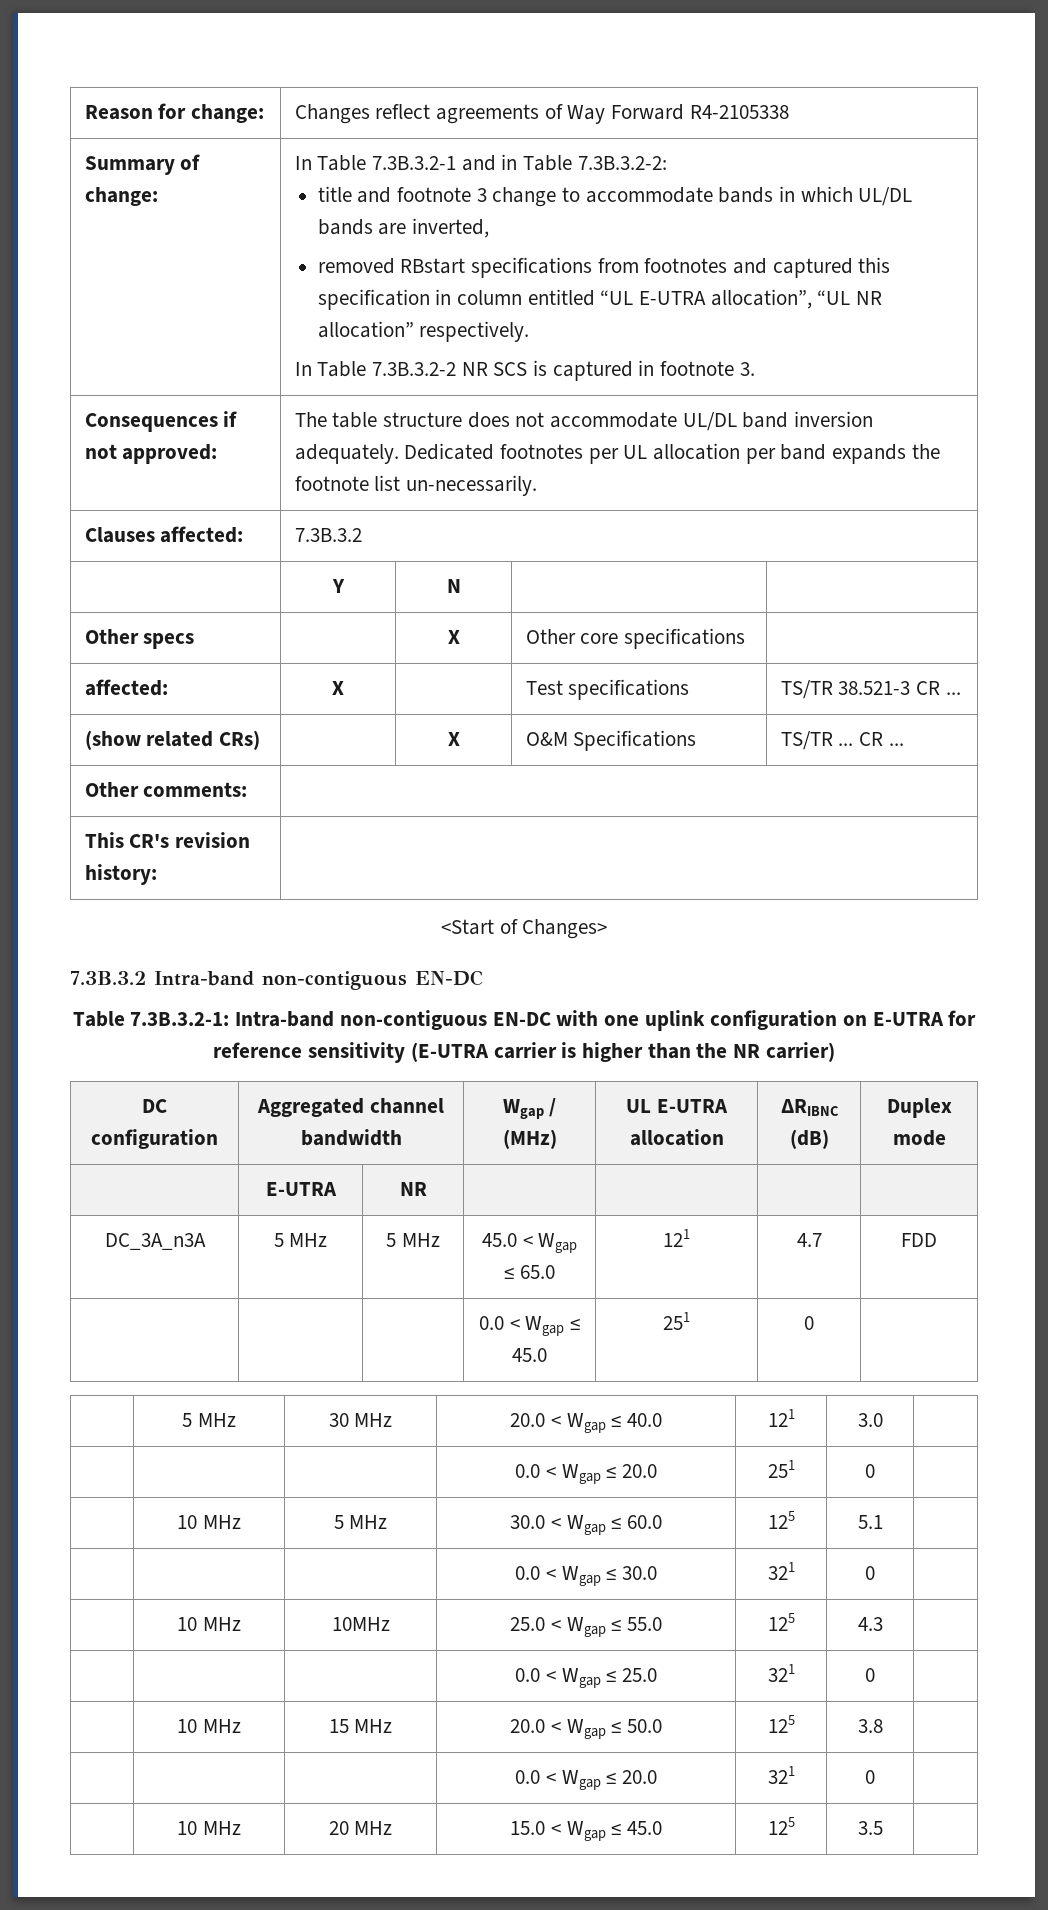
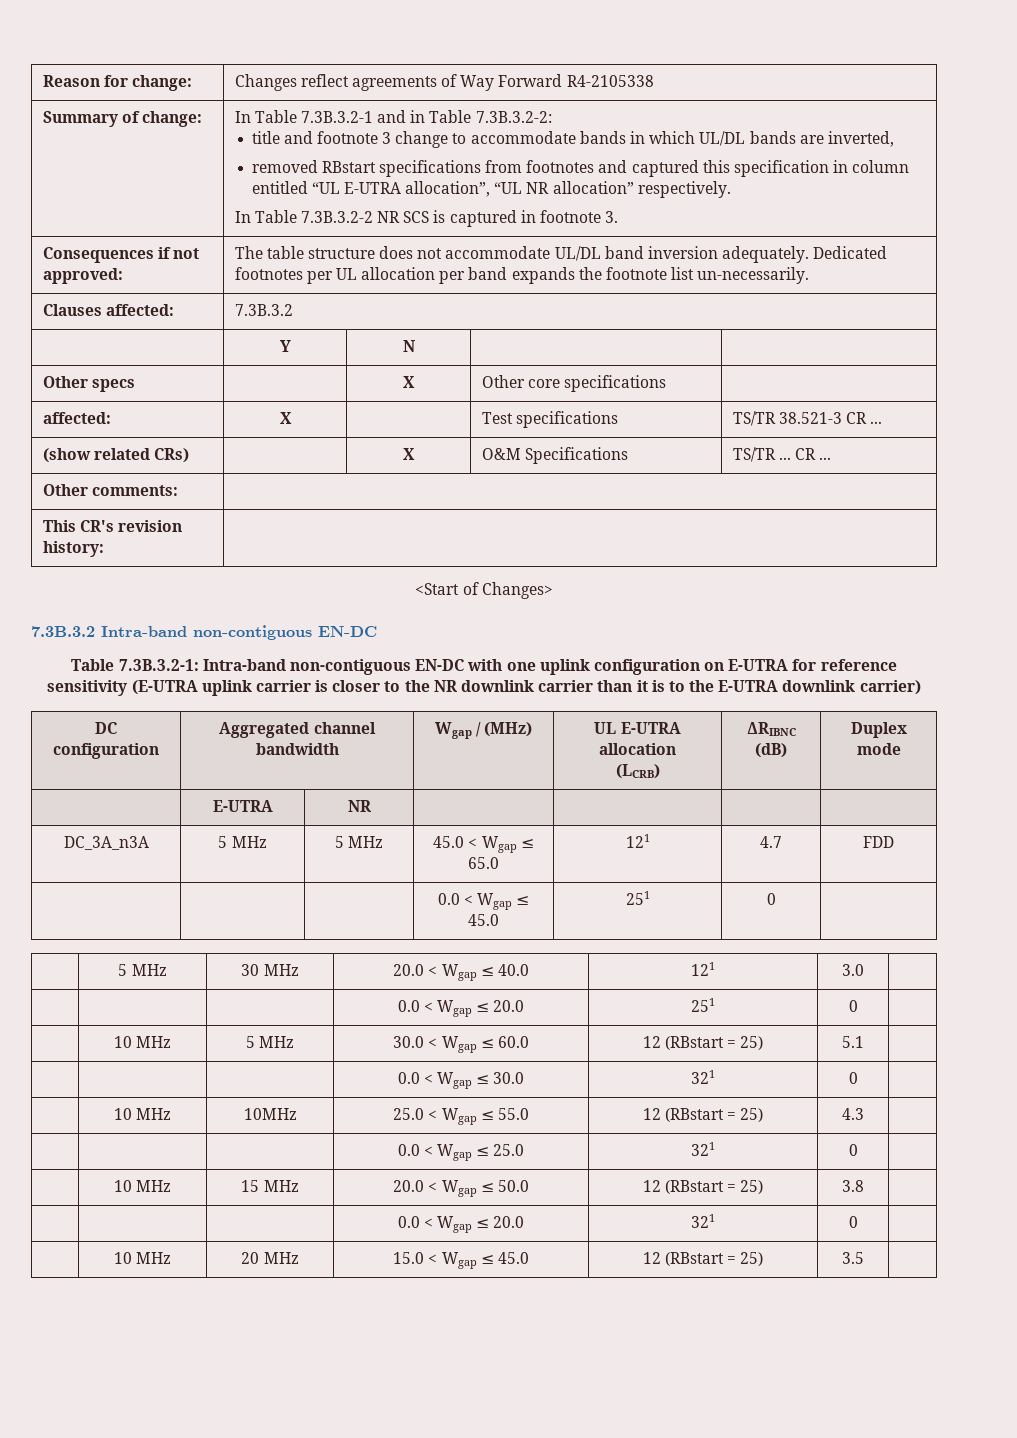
(489, 1052) none -> [201,680,252,696] uplink
[581,1042,760,1062] higher than the NR -> [332,680,856,692] closer to the NR downlink carrier than it is to the E-UTRA downlink
(724, 1137) none -> [615,764,660,779] // (LCRB)
[767,1511,795,1529] 125 -> [642,1036,764,1050] 12 (RBstart = 25)
[767,1613,795,1631] 125 -> [642,1108,764,1122] 12 (RBstart = 25)
[767,1715,795,1733] 125 -> [642,1180,764,1194] 12 (RBstart = 25)
[767,1817,795,1835] 125 -> [642,1252,764,1266] 12 (RBstart = 25)

